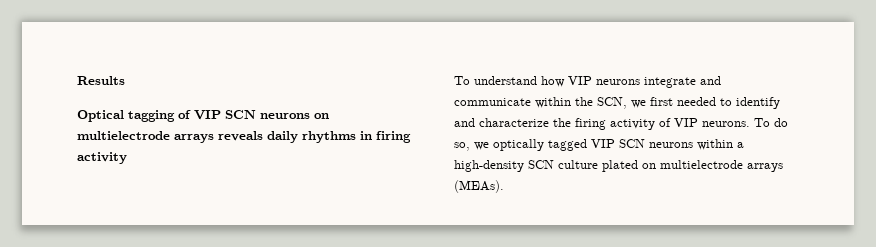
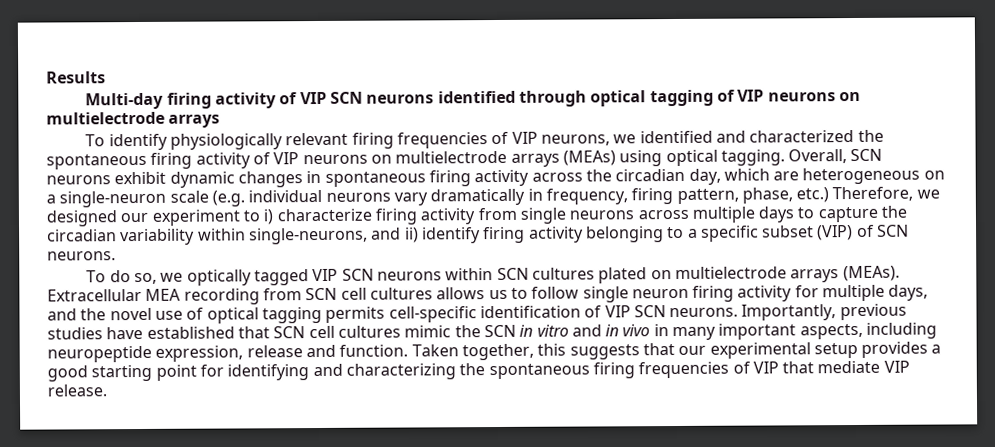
[77,110,175,122] Optical tagging -> [85,92,278,110] Multi-day firing activity
[314,113,329,119] [77,131,411,143] [77,152,127,164] [454,76,721,88] [454,97,780,109] [454,118,750,130] on multielectrode arrays reveals daily rhythms in firing activity // To understand how VIP neurons integrate and communicate within the SCN, we first needed to identify and characterize the firing activity of VIP neurons. -> [437,89,861,107] [46,111,221,128] [85,129,884,151] [46,148,883,170] [46,167,945,188] [46,186,940,208] [46,205,908,227] [47,224,910,246] [47,251,116,261] identified through optical tagging of VIP neurons on multielectrode arrays // To identify physiologically relevant firing frequencies of VIP neurons, we identified and characterized the spontaneous firing activity of VIP neurons on multielectrode arrays (MEAs) using optical tagging. Overall, SCN neurons exhibit dynamic changes in spontaneous firing activity across the circadian day, which are heterogeneous on a single-neuron scale (e.g. individual neurons vary dramatically in frequency, firing pattern, phase, etc.) Therefore, we designed our experiment to i) characterize firing activity from single neurons across multiple days to capture the circadian variability within single-neurons, and ii) identify firing activity belonging to a specific subset (VIP) of SCN neurons. //
[737,142,744,148] [454,160,598,172] a high-density SCN culture -> [496,267,595,281] SCN cultures
(504, 186) none -> [47,284,929,305] [47,303,907,324] [47,322,938,341] [47,341,942,363] [47,360,910,382] [47,384,107,397] Extracellular MEA recording from SCN cell cultures allows us to follow single neuron firing activity for multiple days, and the novel use of optical tagging permits cell-specific identification of VIP SCN neurons. Importantly, previous studies have established that SCN cell cultures mimic the SCN in vitro and in vivo in many important aspects, including neuropeptide expression, release and function. Taken together, this suggests that our experimental setup provides a good starting point for identifying and characterizing the spontaneous firing frequencies of VIP that mediate VIP release.

